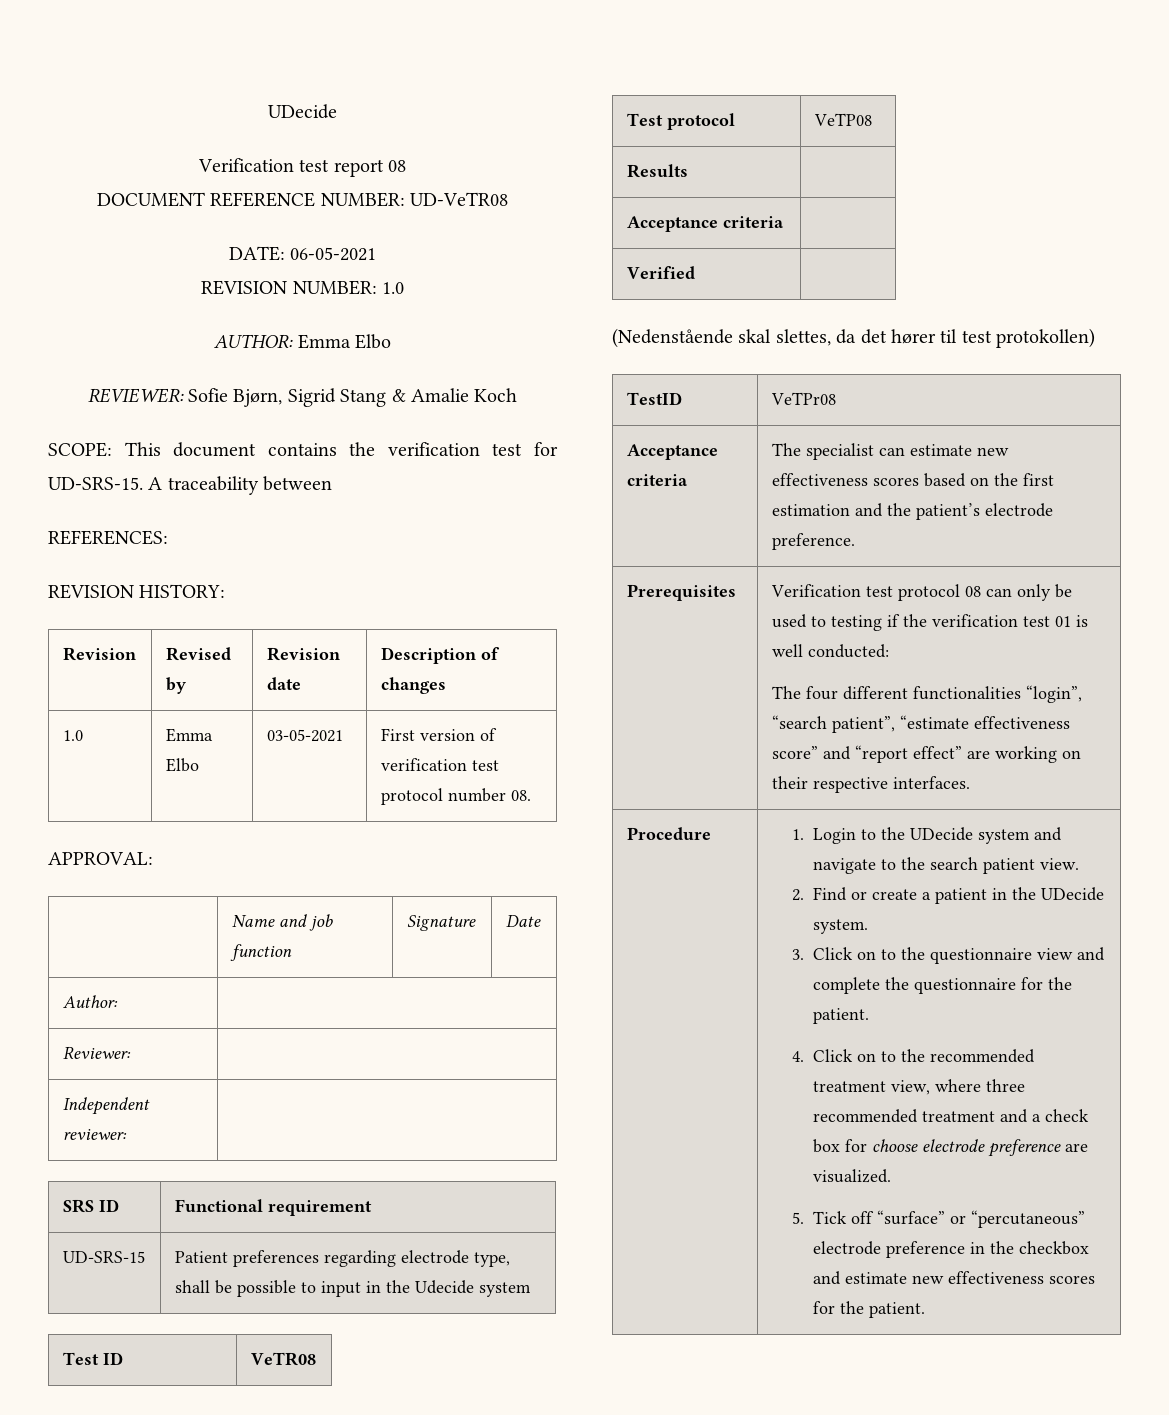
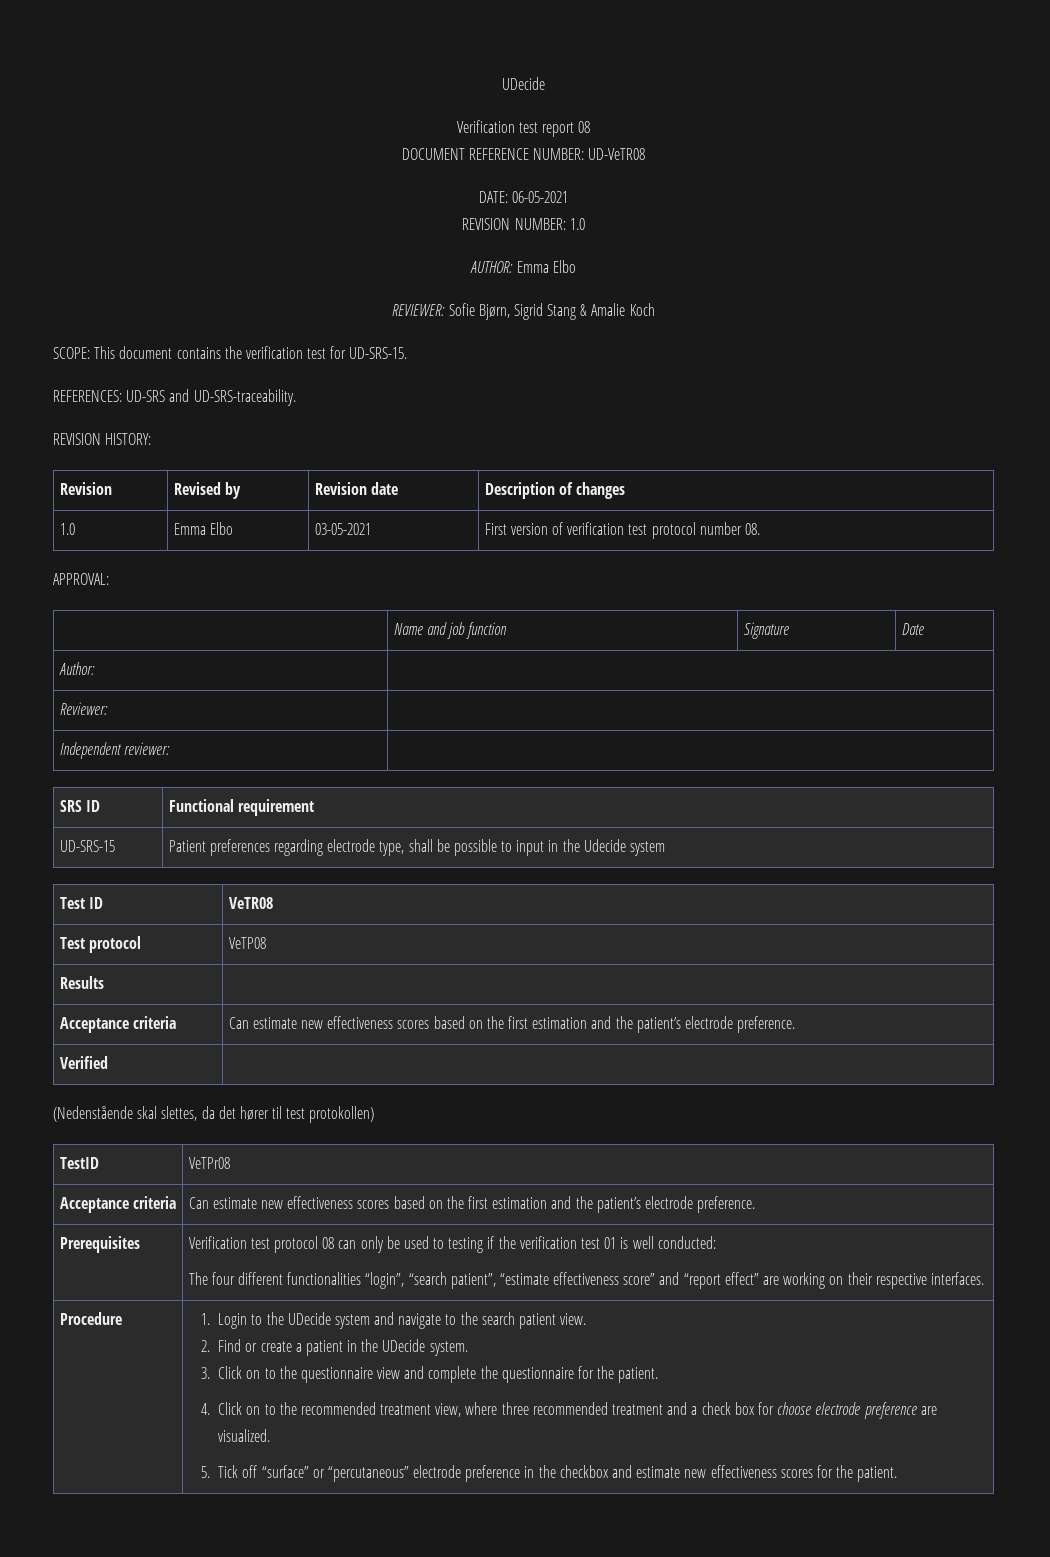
[148,476,333,495] [48,530,168,545] A traceability between // REFERENCES: -> [53,389,296,406] // REFERENCES: UD-SRS and UD-SRS-traceability.
(784, 222) none -> [228,1016,796,1033] Can estimate new effectiveness scores based on the first estimation and the patient’s electrode preference.
[771,443,905,460] The specialist can -> [188,1197,209,1209] Can

